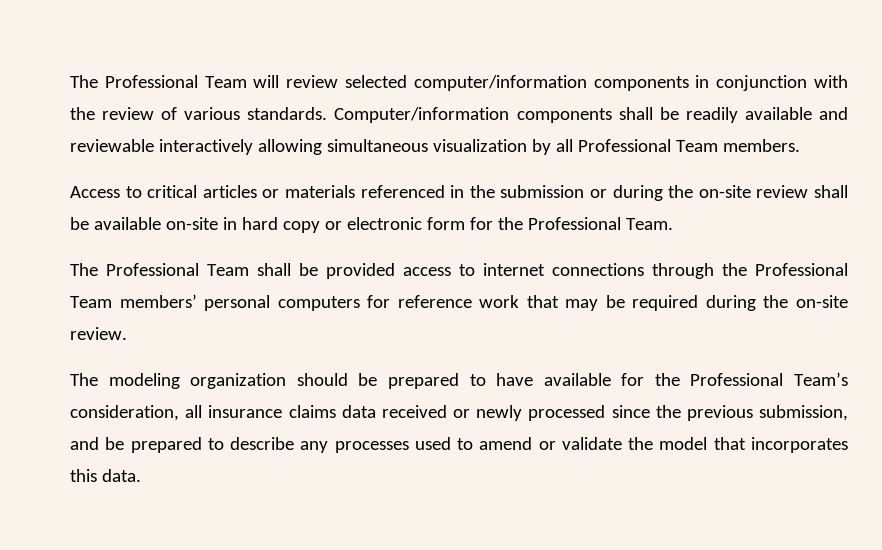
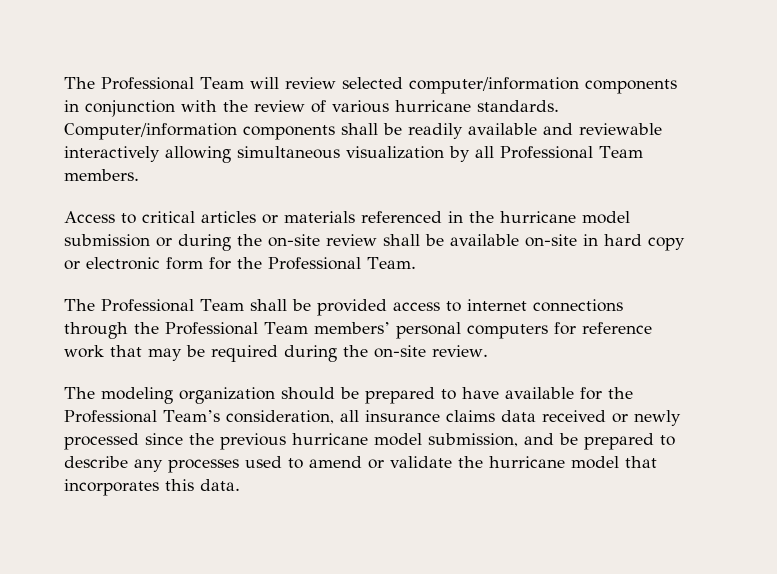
(241, 113) none -> [395,100,471,112] hurricane
(495, 191) none -> [500,211,630,224] hurricane model
(753, 413) none -> [292,433,422,446] hurricane model
(654, 443) none -> [489,456,565,468] hurricane

